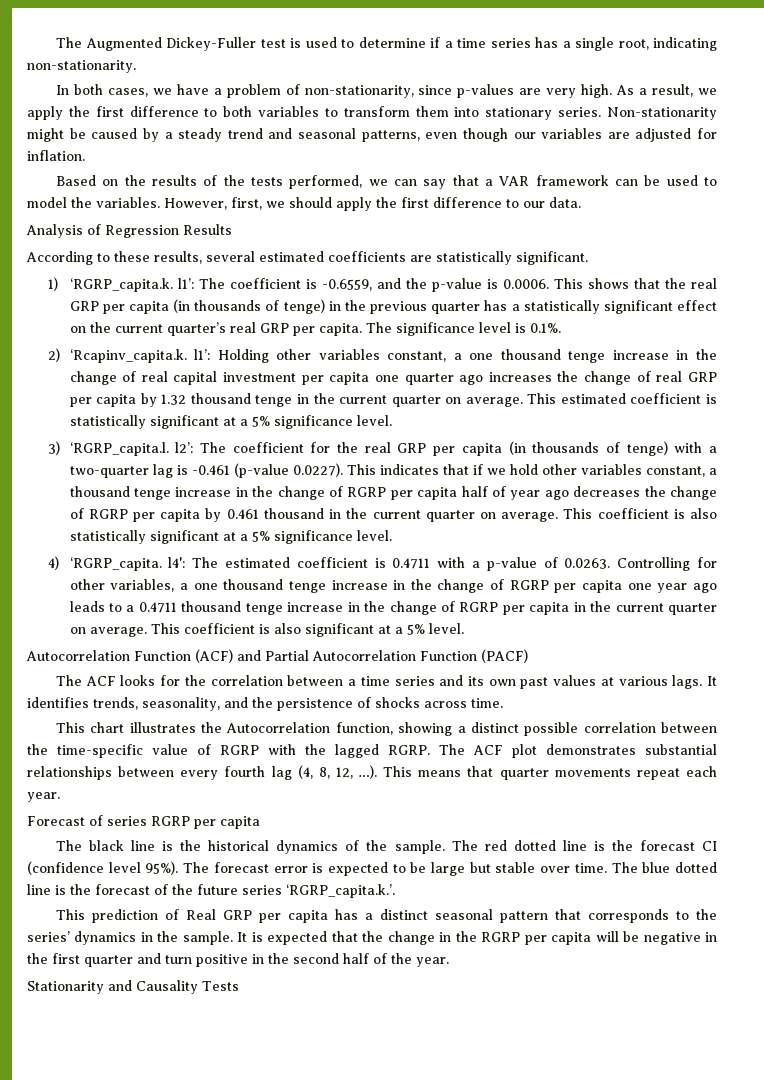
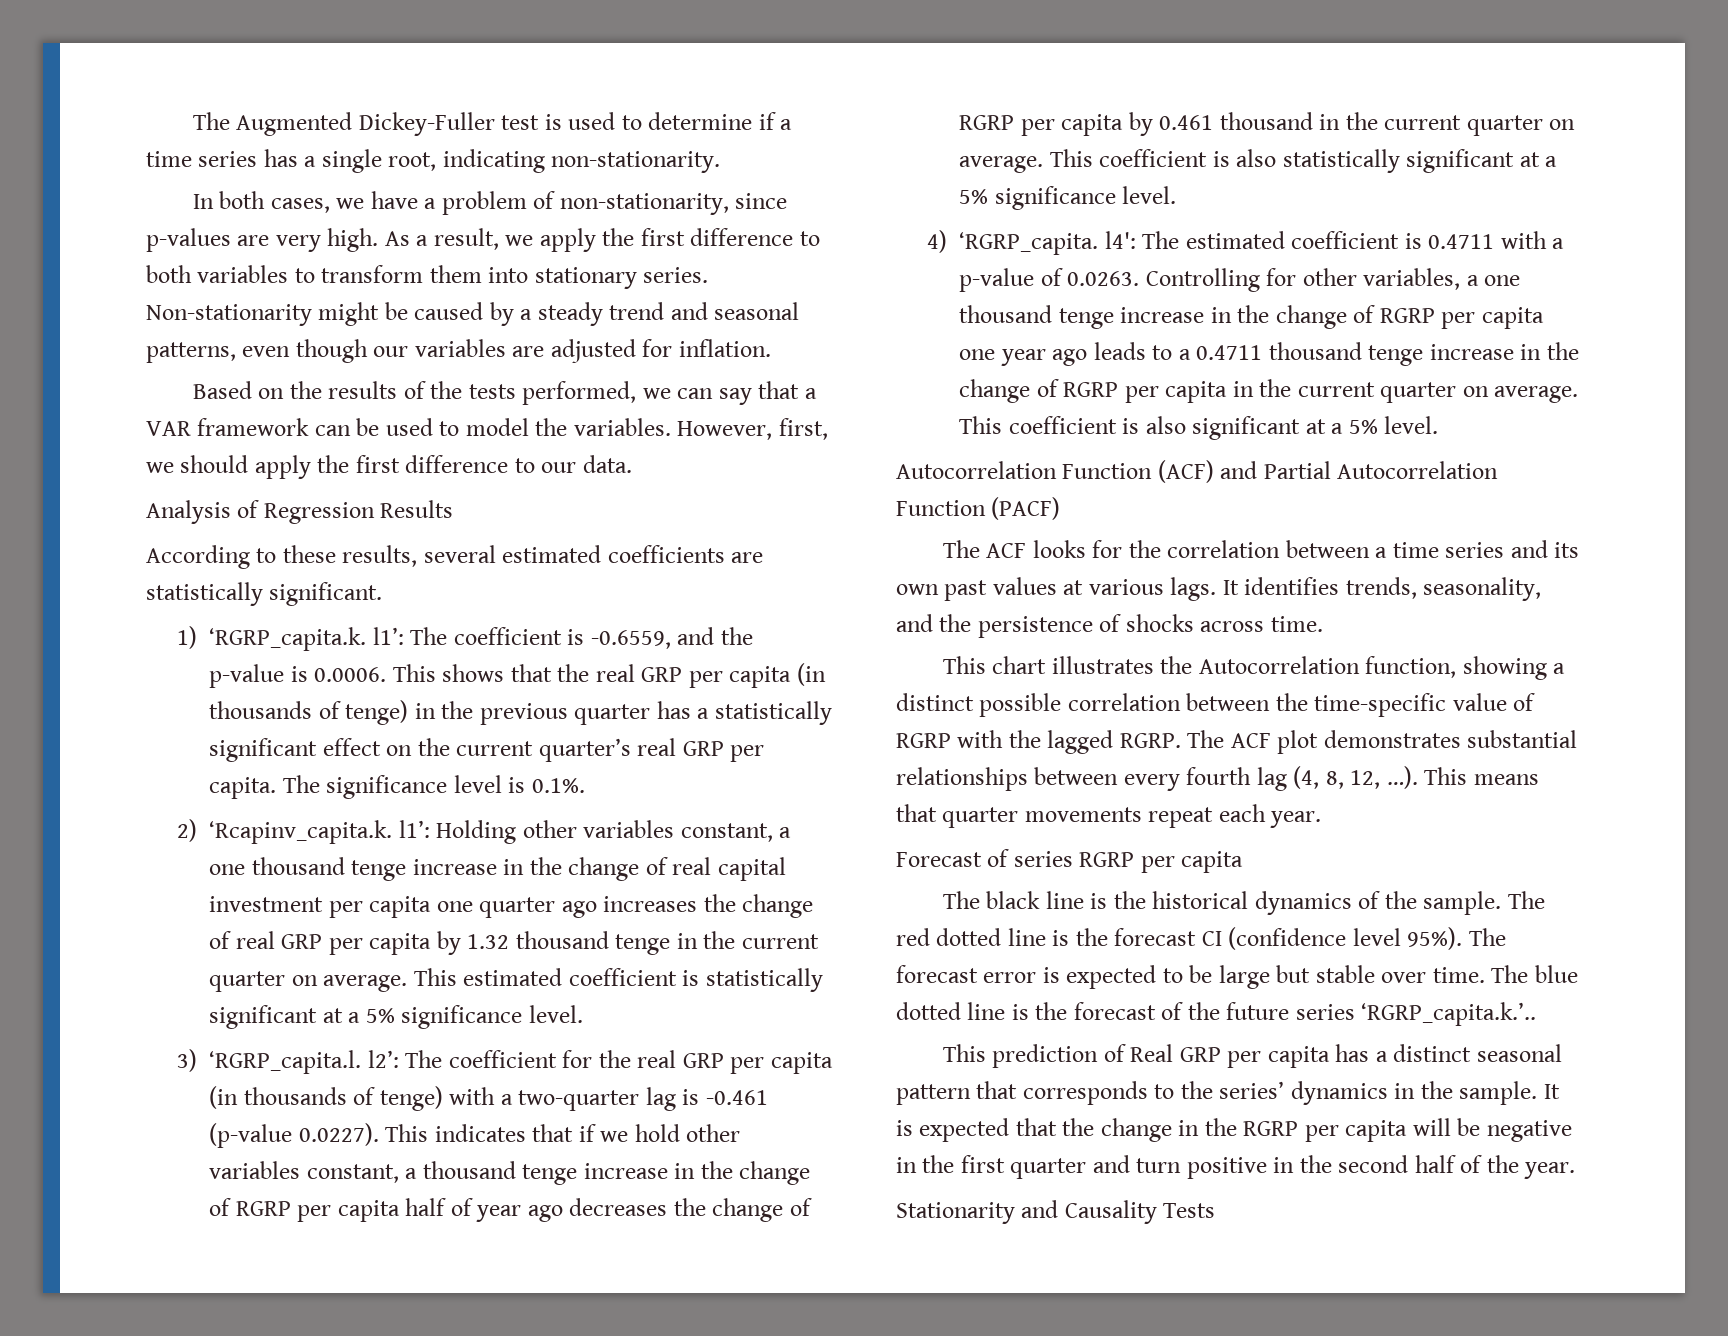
[286,884,395,898] ‘RGRP_capita.k.’. -> [1361,1002,1537,1026] ‘RGRP_capita.k.’..

